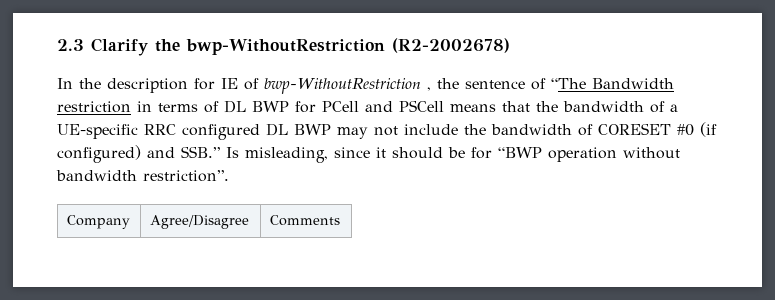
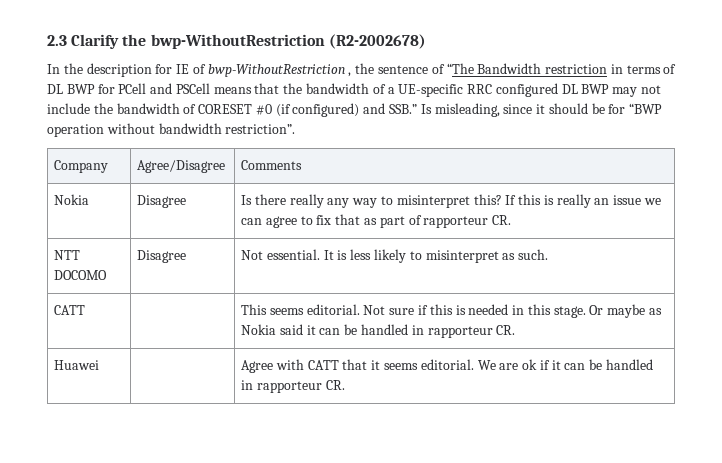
(340, 220) none -> [54,194,90,205] [137,195,187,208] [241,194,662,208] [241,214,512,228] [54,250,81,260] [54,270,108,280] [137,250,187,263] [241,249,549,263] [54,305,86,315] [241,304,663,318] [241,324,516,338] [54,360,100,370] [241,359,654,373] [241,380,345,393] // Nokia | Disagree | Is there really any way to misinterpret this? If this is really an issue we can agree to fix that as part of rapporteur CR. // NTT DOCOMO | Disagree | Not essential. It is less likely to misinterpret as such. // CATT | | This seems editorial. Not sure if this is needed in this stage. Or maybe as Nokia said it can be handled in rapporteur CR. // Huawei | | Agree with CATT that it seems editorial. We are ok if it can be handled in rapporteur CR.

